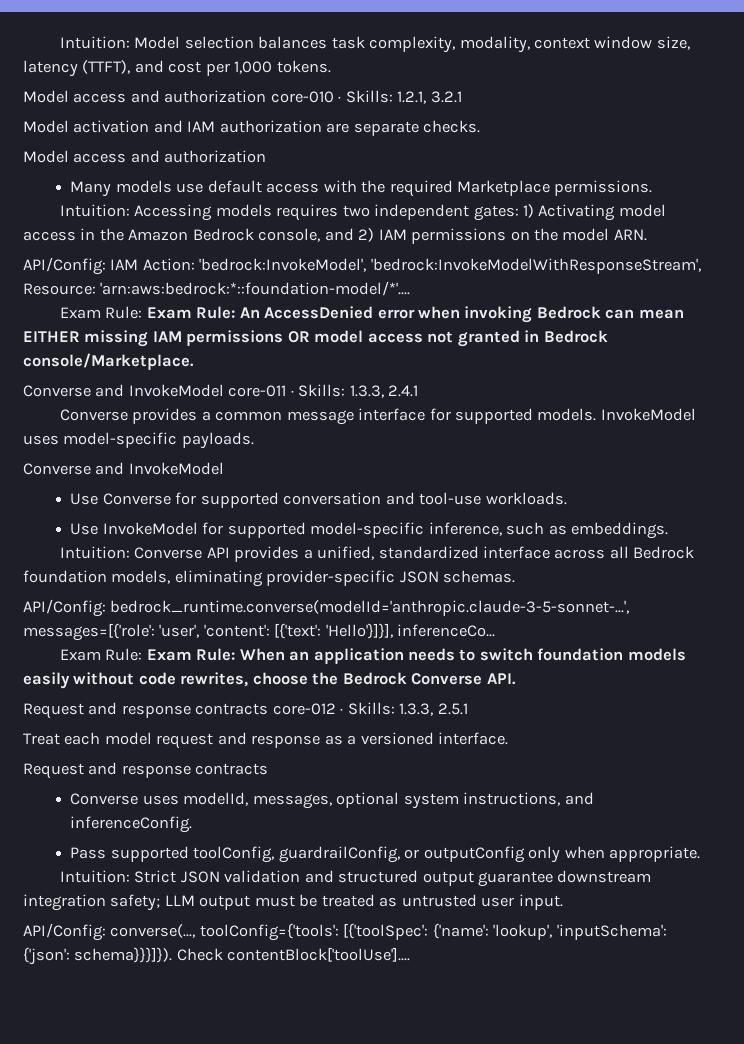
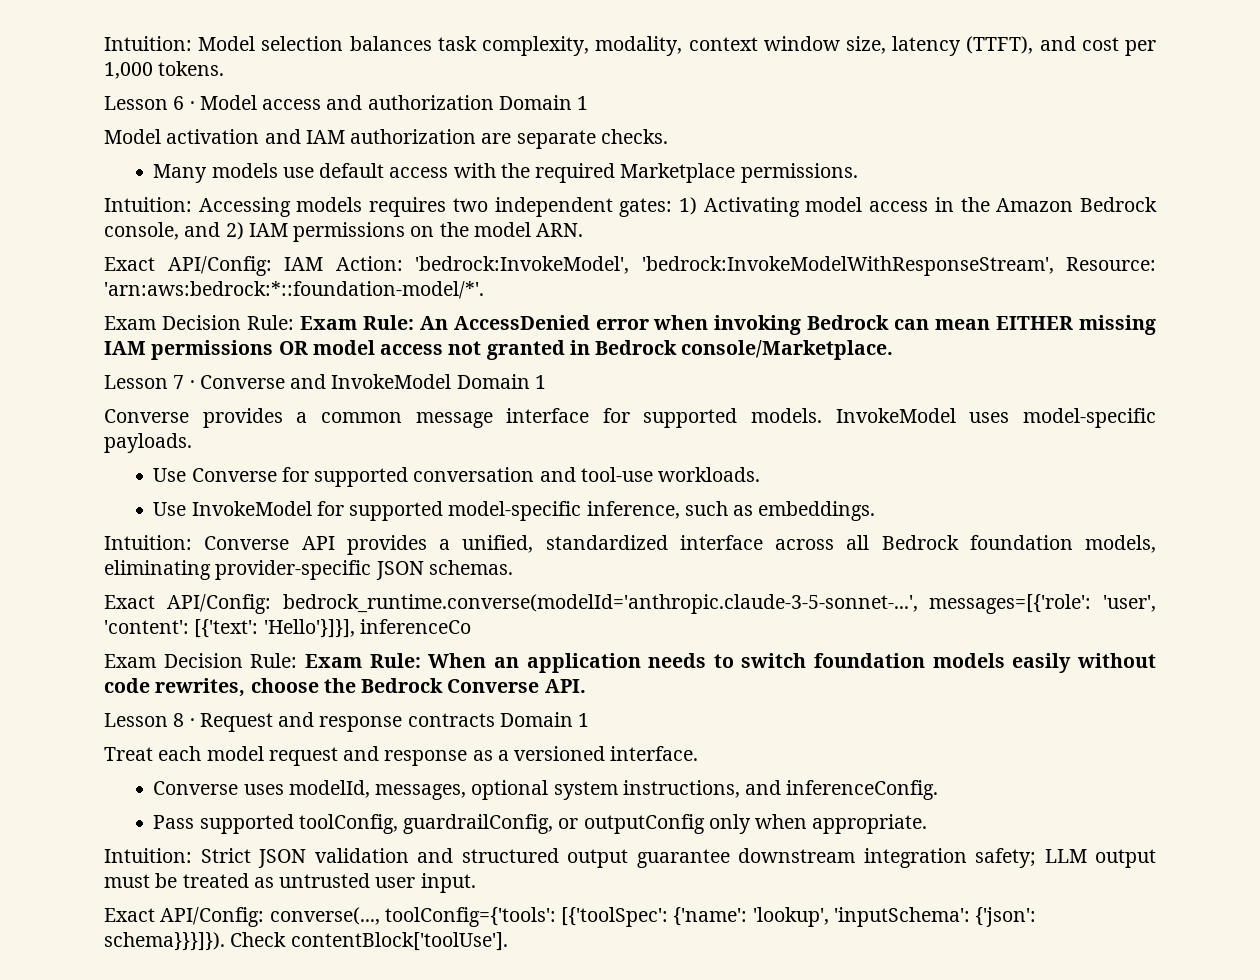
[23,90,462,104] Model access and authorization core-010 · Skills: 1.2.1, 3.2.1 -> [104,95,589,110] Lesson 6 · Model access and authorization Domain 1
[23,150,267,163] // Model access and authorization -> (668, 136) none
(647, 235) none -> [104,257,155,271] Exact
[100,281,411,296] [59,307,101,319] 'arn:aws:bedrock:*::foundation-model/*'.... // Exam -> [104,281,484,299] [104,315,241,330] 'arn:aws:bedrock:*::foundation-model/*'. // Exam Decision
[23,384,419,398] Converse and InvokeModel core-011 · Skills: 1.3.3, 2.4.1 -> [104,374,546,389] Lesson 7 · Converse and InvokeModel Domain 1
[23,462,224,475] // Converse and InvokeModel -> (192, 443) none
(516, 576) none -> [104,595,155,609] Exact
[397,624,496,637] [59,649,101,661] inferenceCo... // Exam -> [359,619,471,634] [104,653,243,668] inferenceCo // Exam Decision
[23,702,468,719] Request and response contracts core-012 · Skills: 1.3.3, 2.5.1 -> [104,712,590,732] Lesson 8 · Request and response contracts Domain 1
[23,762,269,779] // Request and response contracts -> (699, 753) none
(563, 902) none -> [104,908,155,922] Exact
[227,947,411,962] contentBlock['toolUse'].... -> [290,932,508,951] contentBlock['toolUse'].

